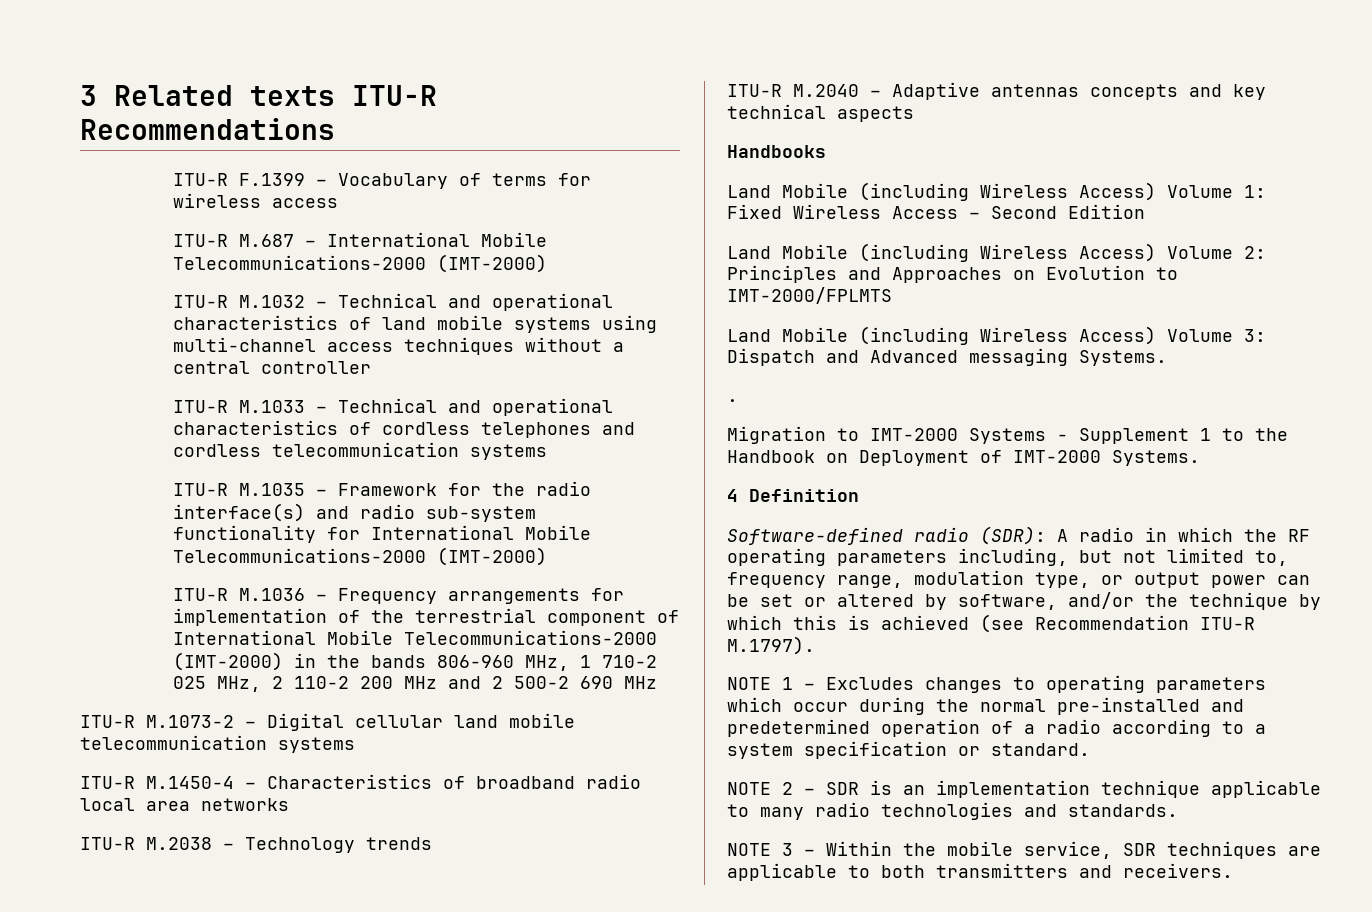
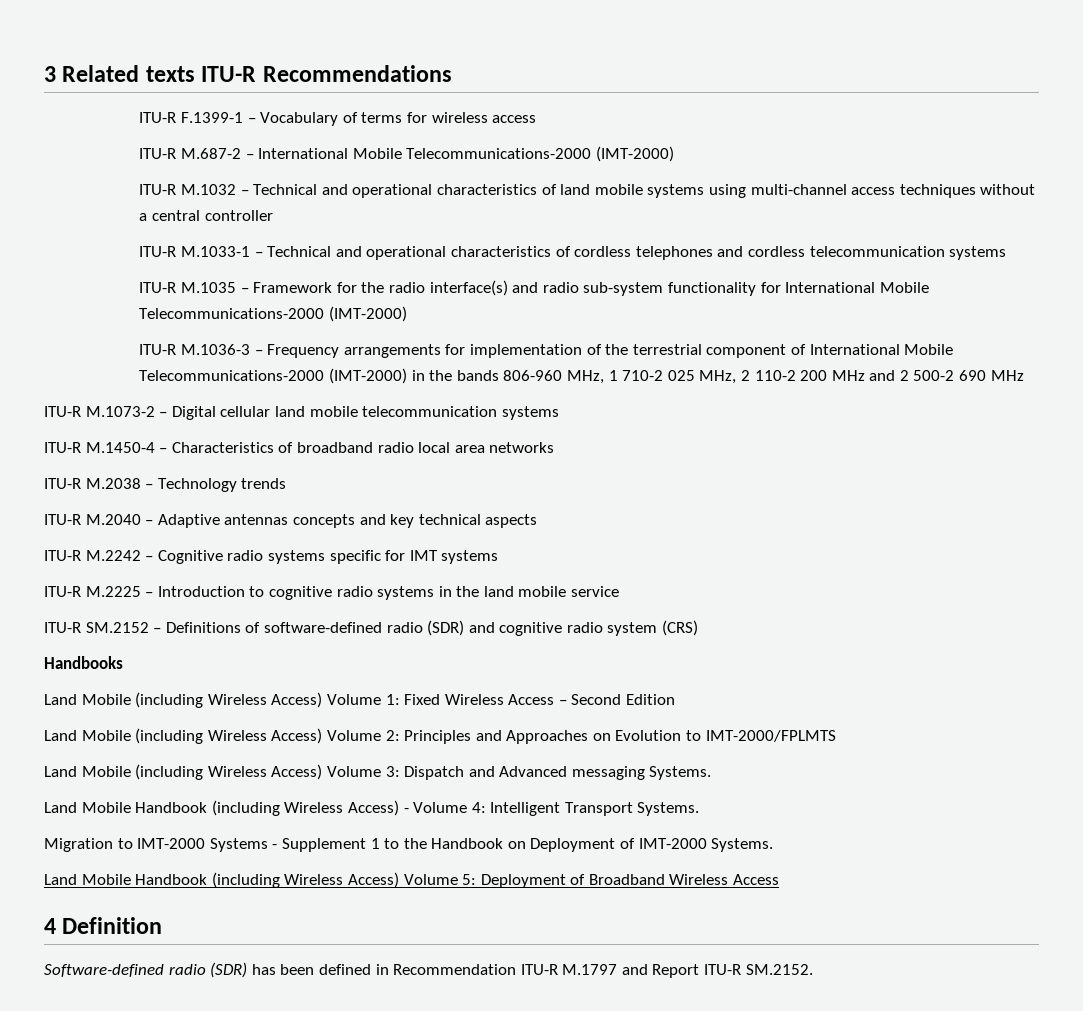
[239,173,306,186] F.1399 -> [181,112,244,123] F.1399-1
[239,234,295,247] M.687 -> [181,148,242,159] M.687-2
[239,400,306,413] M.1033 -> [181,246,251,257] M.1033-1
[239,588,306,601] M.1036 -> [181,344,251,355] M.1036-3
(914, 114) none -> [44,550,499,564] [44,586,620,600] [44,620,699,636] // ITU-R M.2242 – Cognitive radio systems specific for IMT systems // ITU-R M.2225 – Introduction to cognitive radio systems in the land mobile service // ITU-R SM.2152 – Definitions of software-defined radio (SDR) and cognitive radio system (CRS)
[727,399,738,402] . -> [44,800,700,816] Land Mobile Handbook (including Wireless Access) - Volume 4: Intelligent Transport Systems.
[727,489,859,502] [727,526,1310,545] [727,548,1288,566] [727,570,1310,588] [727,592,1321,610] [727,614,1255,633] [727,636,815,655] [727,675,1266,693] [727,697,1244,715] [727,719,1266,737] [727,741,1090,759] [727,780,1321,798] [727,802,1178,820] [727,841,1321,859] [727,863,1233,881] 4 Definition // Software-defined radio (SDR): A radio in which the RF operating parameters including, but not limited to, frequency range, modulation type, or output power can be set or altered by software, and/or the technique by which this is achieved (see Recommendation ITU-R M.1797). // NOTE 1 – Excludes changes to operating parameters which occur during the normal pre-installed and predetermined operation of a radio according to a system specification or standard. // NOTE 2 – SDR is an implementation technique applicable to many radio technologies and standards. // NOTE 3 – Within the mobile service, SDR techniques are applicable to both transmitters and receivers. -> [44,872,780,888] [44,917,163,934] [44,962,813,978] Land Mobile Handbook (including Wireless Access) Volume 5: Deployment of Broadband Wireless Access // 4 Definition // Software-defined radio (SDR) has been defined in Recommendation ITU-R M.1797 and Report ITU-R SM.2152.

